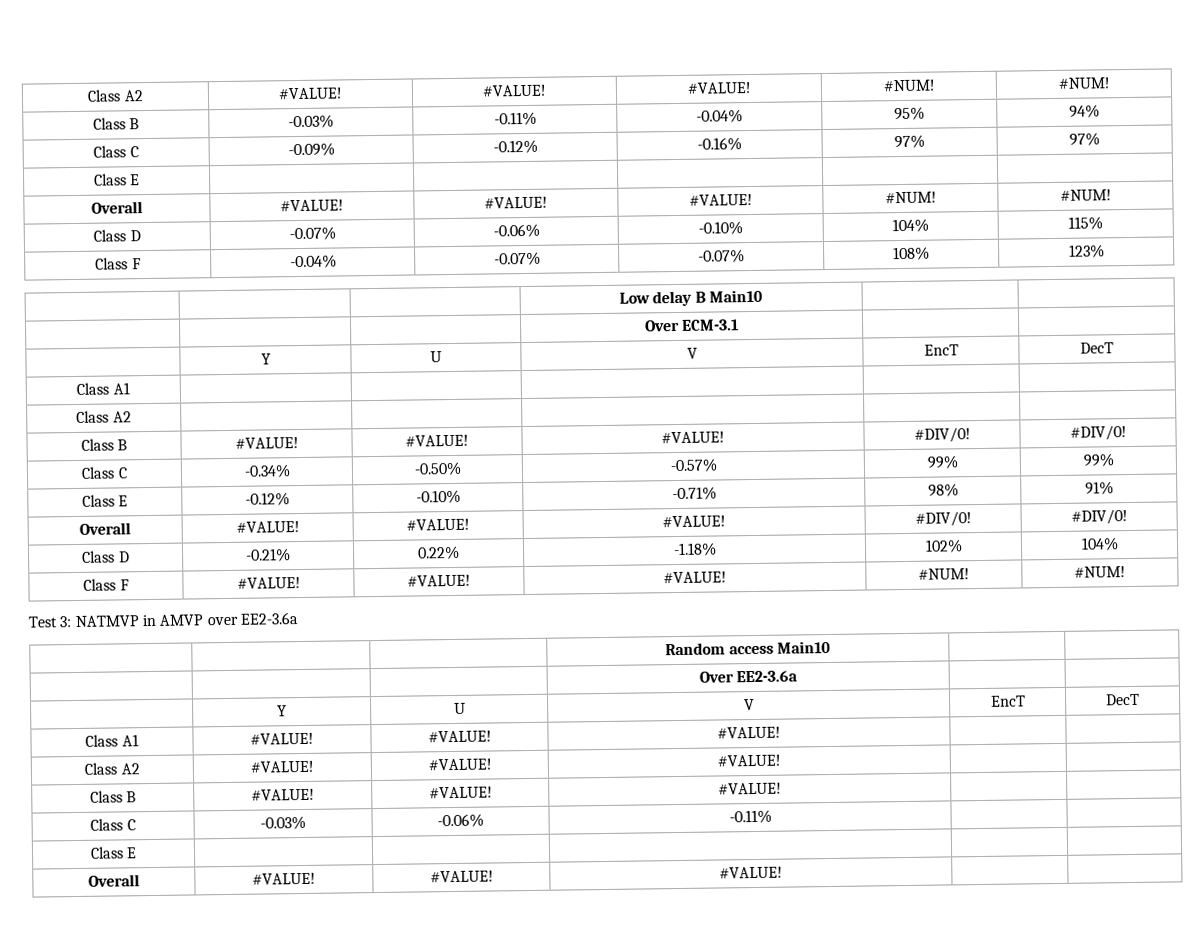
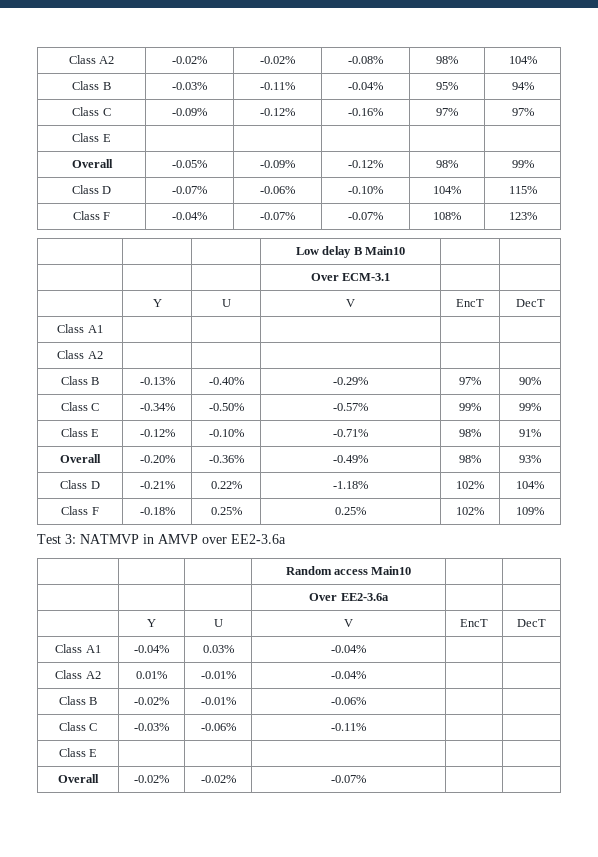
[87,89,144,102] [278,87,343,100] [482,84,546,97] [686,81,751,94] [882,79,935,92] [1057,77,1110,89] Class A2 | #VALUE! | #VALUE! | #VALUE! | #NUM! | #NUM! -> [68,55,115,64] [172,56,207,64] [260,56,295,64] [348,56,383,64] [436,56,458,64] [508,56,537,64] Class A2 | -0.02% | -0.02% | -0.08% | 98% | 104%
[280,199,344,212] [484,196,548,209] [688,193,753,206] [884,191,937,204] [1059,189,1112,201] #VALUE! | #VALUE! | #VALUE! | #NUM! | #NUM! -> [172,160,207,168] [260,160,295,168] [348,160,383,168] [436,160,458,168] [511,160,534,168] -0.05% | -0.09% | -0.12% | 98% | 99%
[234,437,299,449] [405,434,469,447] [661,431,725,444] [913,427,971,443] [1069,425,1127,441] #VALUE! | #VALUE! | #VALUE! | #DIV/0! | #DIV/0! -> [139,377,175,385] [208,377,244,385] [333,377,368,385] [459,377,481,385] [519,377,541,385] -0.13% | -0.40% | -0.29% | 97% | 90%
[235,521,300,533] [406,518,470,531] [662,515,726,528] [914,511,972,527] [1070,509,1128,525] #VALUE! | #VALUE! | #VALUE! | #DIV/0! | #DIV/0! -> [139,455,175,463] [208,455,244,463] [333,455,368,463] [459,455,481,463] [519,455,541,463] -0.20% | -0.36% | -0.49% | 98% | 93%
[236,577,301,589] [407,574,471,587] [663,571,727,584] [918,568,970,580] [1074,566,1126,578] #VALUE! | #VALUE! | #VALUE! | #NUM! | #NUM! -> [139,507,175,515] [210,507,242,515] [335,507,366,515] [456,507,484,515] [516,507,544,515] -0.18% | 0.25% | 0.25% | 102% | 109%
[250,732,314,745] [427,730,492,743] [717,726,781,739] [84,762,140,775] [250,760,314,773] [427,758,492,771] [717,754,781,767] [89,790,137,803] [251,788,315,801] [428,786,493,799] [718,782,782,795] #VALUE! | #VALUE! | #VALUE! | | // Class A2 | #VALUE! | #VALUE! | #VALUE! | | // Class B | #VALUE! | #VALUE! | #VALUE! -> [134,645,169,653] [202,645,234,653] [331,645,366,653] [55,670,101,679] [136,671,167,679] [200,671,236,679] [331,671,366,679] [58,696,98,705] [134,697,169,705] [200,697,236,705] [331,697,366,705] -0.04% | 0.03% | -0.04% | | // Class A2 | 0.01% | -0.01% | -0.04% | | // Class B | -0.02% | -0.01% | -0.06%
[252,872,316,885] [429,870,494,883] [719,866,783,879] #VALUE! | #VALUE! | #VALUE! -> [134,775,169,783] [200,775,236,783] [331,775,366,783] -0.02% | -0.02% | -0.07%

